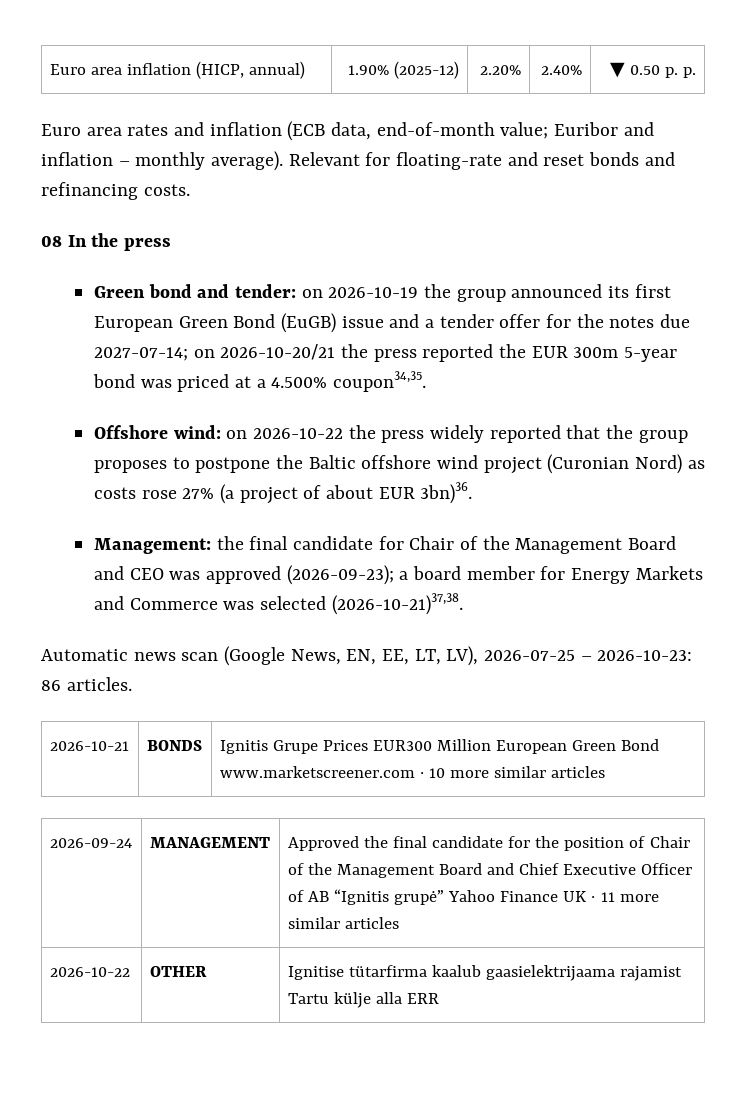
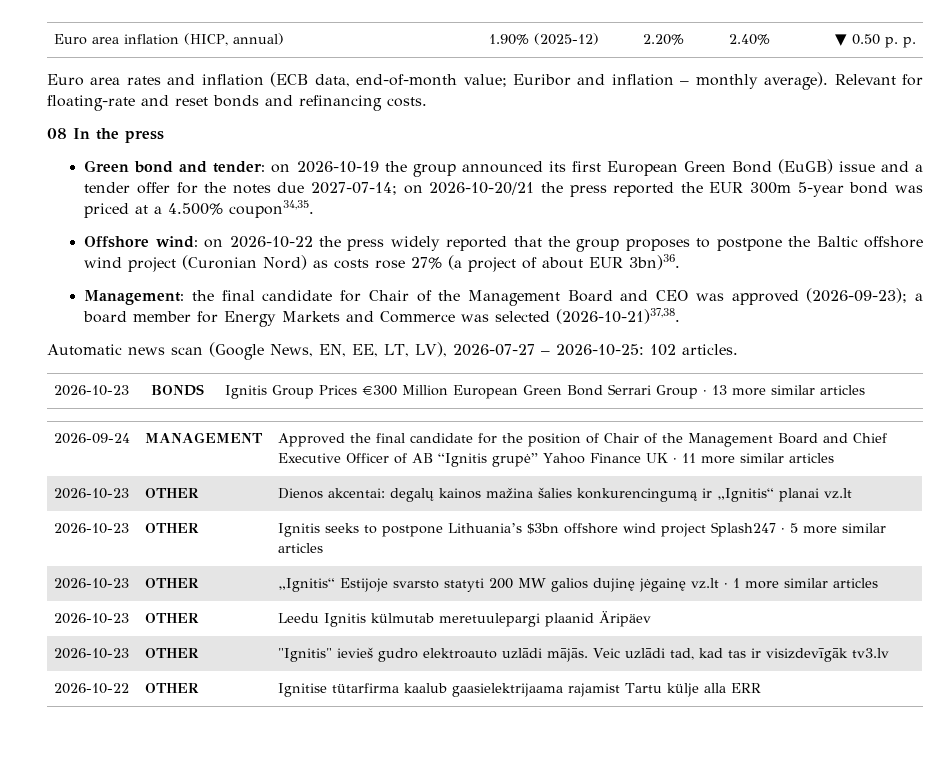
[484,650,693,661] [41,680,61,691] 2026-07-25 – 2026-10-23: 86 -> [452,344,676,356] 2026-07-27 – 2026-10-25: 102
[49,741,129,751] 2026-10-21 -> [54,385,130,396] 2026-10-23
[272,740,432,754] Grupe Prices EUR300 -> [272,385,398,399] Group Prices €300
[219,766,445,778] www.marketscreener.com · 10 -> [608,384,728,399] Serrari Group · 13
(399, 923) none -> [54,488,130,499] [145,488,200,498] [278,487,853,502] [54,523,130,534] [145,523,200,533] [278,522,887,537] [278,543,324,553] [54,578,130,589] [145,578,200,588] [278,578,879,592] [54,613,130,624] [145,613,200,623] [278,611,652,627] [54,648,130,659] [145,648,200,658] [278,647,890,662] // 2026-10-23 | OTHER | Dienos akcentai: degalų kainos mažina šalies konkurencingumą ir „Ignitis“ planai vz.lt // 2026-10-23 | OTHER | Ignitis seeks to postpone Lithuania’s $3bn offshore wind project Splash247 · 5 more similar articles // 2026-10-23 | OTHER | „Ignitis“ Estijoje svarsto statyti 200 MW galios dujinę jėgainę vz.lt · 1 more similar articles // 2026-10-23 | OTHER | Leedu Ignitis külmutab meretuulepargi plaanid Äripäev // 2026-10-23 | OTHER | "Ignitis" ievieš gudro elektroauto uzlādi mājās. Veic uzlādi tad, kad tas ir visizdevīgāk tv3.lv

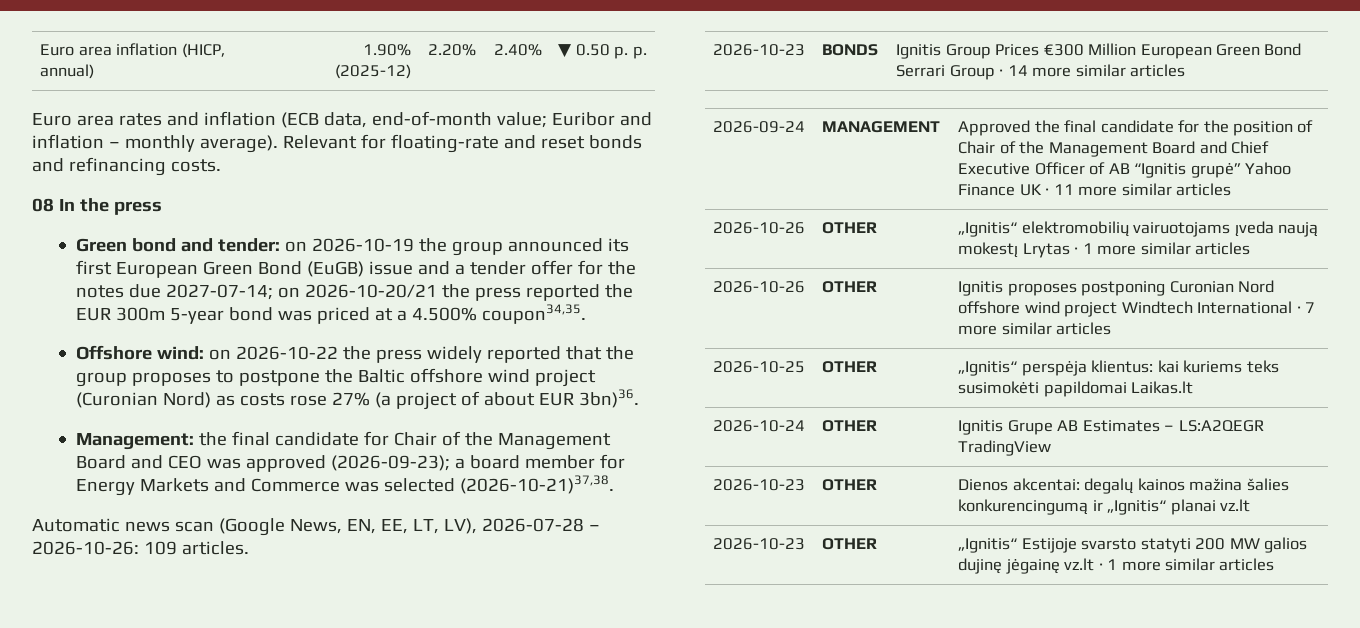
[452,344,676,356] 2026-07-27 – 2026-10-25: 102 -> [481,518,600,532] [32,541,177,555] 2026-07-28 – 2026-10-26: 109
[712,385,728,395] 13 -> [1007,65,1028,76] 14
(835, 458) none -> [713,222,806,234] [822,222,878,234] [958,221,1319,237] [958,242,1251,258] [713,281,806,293] [822,281,878,293] [958,280,1275,296] [958,301,1316,317] [958,322,1112,335] [713,361,806,373] [822,361,878,373] [958,360,1279,376] [958,381,1194,397] [713,420,806,432] [822,420,878,432] [958,420,1264,435] [958,440,1052,456] // 2026-10-26 | OTHER | „Ignitis“ elektromobilių vairuotojams įveda naują mokestį Lrytas · 1 more similar articles // 2026-10-26 | OTHER | Ignitis proposes postponing Curonian Nord offshore wind project Windtech International · 7 more similar articles // 2026-10-25 | OTHER | „Ignitis“ perspėja klientus: kai kuriems teks susimokėti papildomai Laikas.lt // 2026-10-24 | OTHER | Ignitis Grupe AB Estimates – LS:A2QEGR TradingView
[54,523,130,534] [145,523,200,533] [278,522,887,537] [278,543,324,553] // 2026-10-23 | OTHER | Ignitis seeks to postpone Lithuania’s $3bn offshore wind project Splash247 · 5 more similar articles -> (1251, 505) none
[54,613,130,624] [145,613,200,623] [278,611,652,627] [54,648,130,659] [145,648,200,658] [278,647,890,662] [54,683,130,694] [145,683,200,693] [278,683,762,697] // 2026-10-23 | OTHER | Leedu Ignitis külmutab meretuulepargi plaanid Äripäev // 2026-10-23 | OTHER | "Ignitis" ievieš gudro elektroauto uzlādi mājās. Veic uzlādi tad, kad tas ir visizdevīgāk tv3.lv // 2026-10-22 | OTHER | Ignitise tütarfirma kaalub gaasielektrijaama rajamist Tartu külje alla ERR -> (1275, 564) none

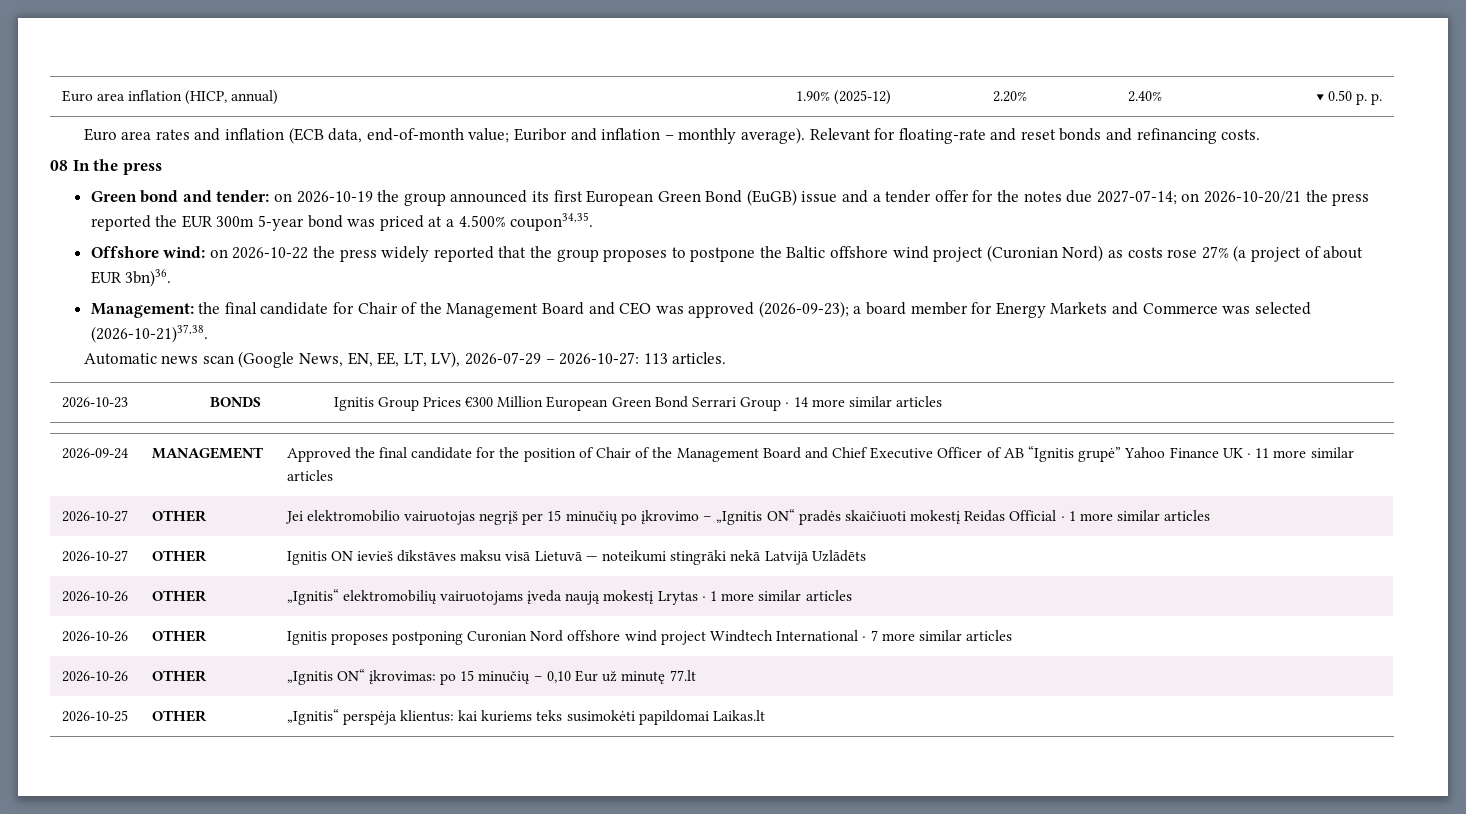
[481,518,600,532] [32,541,177,555] 2026-07-28 – 2026-10-26: 109 -> [464,352,668,365] 2026-07-29 – 2026-10-27: 113
(1232, 189) none -> [61,510,128,522] [151,510,206,522] [284,509,1211,525] [61,550,128,562] [151,550,206,562] [286,550,866,565] // 2026-10-27 | OTHER | Jei elektromobilio vairuotojas negrįš per 15 minučių po įkrovimo – „Ignitis ON“ pradės skaičiuoti mokestį Reidas Official · 1 more similar articles // 2026-10-27 | OTHER | Ignitis ON ievieš dīkstāves maksu visā Lietuvā — noteikumi stingrāki nekā Latvijā Uzlādēts
(1112, 328) none -> [61,671,128,682] [151,670,206,682] [286,669,696,685] // 2026-10-26 | OTHER | „Ignitis ON“ įkrovimas: po 15 minučių – 0,10 Eur už minutę 77.lt
[713,420,806,432] [822,420,878,432] [958,420,1264,435] [958,440,1052,456] [713,479,806,491] [822,479,878,491] [958,478,1289,494] [958,499,1251,515] [713,538,806,550] [822,538,878,550] [958,537,1308,553] [958,558,1275,574] // 2026-10-24 | OTHER | Ignitis Grupe AB Estimates – LS:A2QEGR TradingView // 2026-10-23 | OTHER | Dienos akcentai: degalų kainos mažina šalies konkurencingumą ir „Ignitis“ planai vz.lt // 2026-10-23 | OTHER | „Ignitis“ Estijoje svarsto statyti 200 MW galios dujinę jėgainę vz.lt · 1 more similar articles -> (766, 715) none

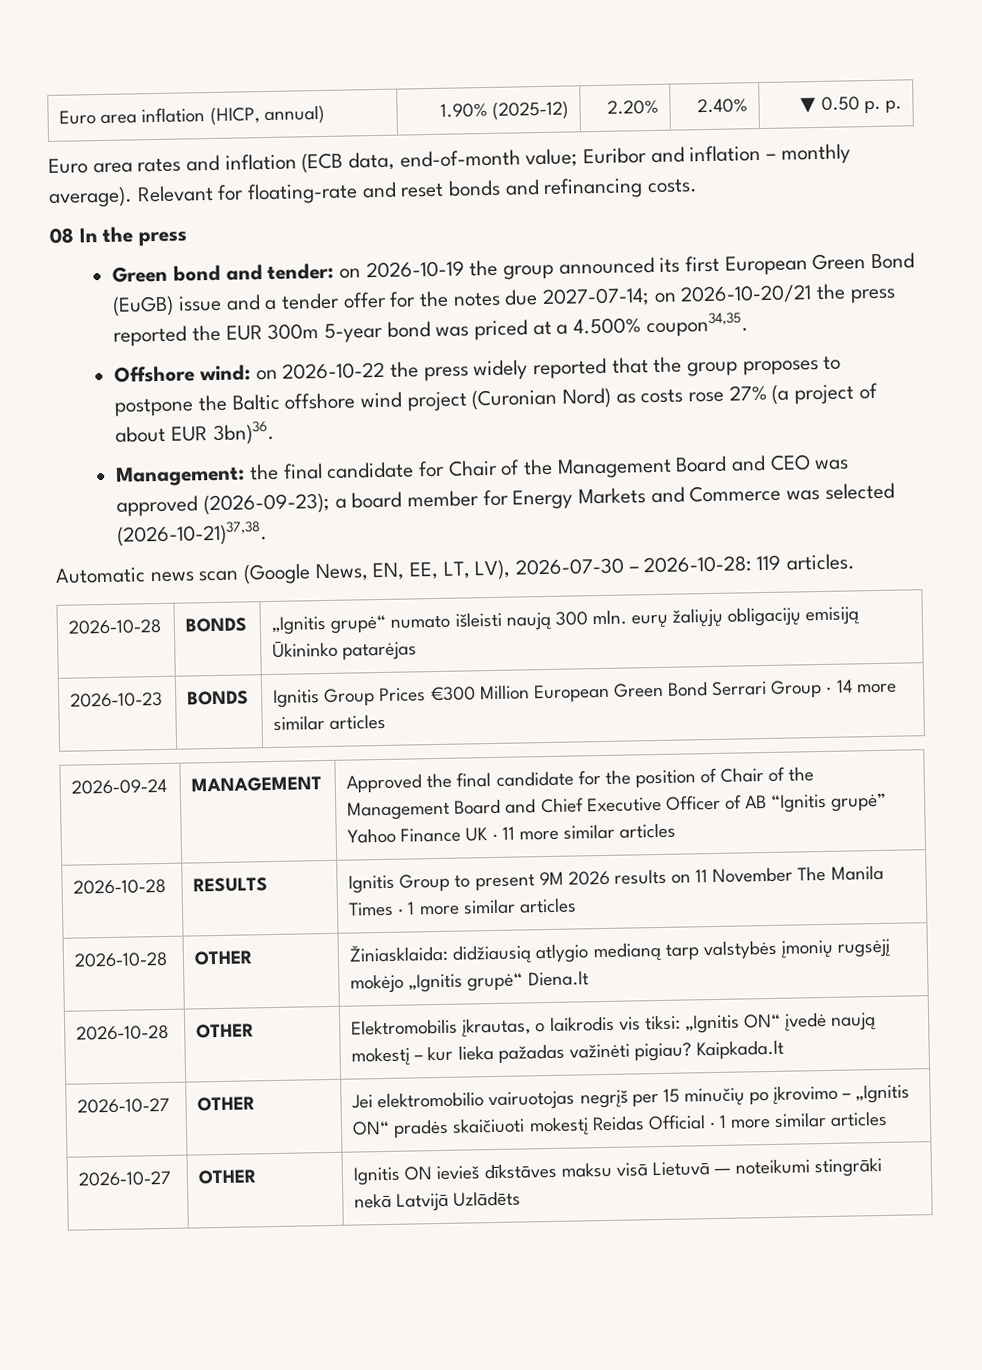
[464,352,727,365] 2026-07-29 – 2026-10-27: 113 articles. -> [515,553,855,576] [68,618,163,635] [185,617,248,633] [271,606,861,635] [272,640,418,661] 2026-07-30 – 2026-10-28: 119 articles. // 2026-10-28 | BONDS | „Ignitis grupė“ numato išleisti naują 300 mln. eurų žaliųjų obligacijų emisiją Ūkininko patarėjas
(333, 475) none -> [73,878,167,895] [193,877,269,893] [348,864,884,894] [348,897,577,917] [74,951,169,968] [194,950,254,966] [349,938,892,965] [350,970,589,994] [76,1024,170,1041] [196,1023,255,1039] [351,1011,878,1038] [351,1039,785,1067] // 2026-10-28 | RESULTS | Ignitis Group to present 9M 2026 results on 11 November The Manila Times · 1 more similar articles // 2026-10-28 | OTHER | Žiniasklaida: didžiausią atlygio medianą tarp valstybės įmonių rugsėjį mokėjo „Ignitis grupė“ Diena.lt // 2026-10-28 | OTHER | Elektromobilis įkrautas, o laikrodis vis tiksi: „Ignitis ON“ įvedė naują mokestį – kur lieka pažadas važinėti pigiau? Kaipkada.lt
[61,591,128,602] [151,590,206,602] [286,589,852,605] [61,631,128,642] [151,630,206,642] [286,630,1013,645] [61,671,128,682] [151,670,206,682] [286,669,696,685] [61,710,128,722] [151,710,206,722] [286,709,766,725] // 2026-10-26 | OTHER | „Ignitis“ elektromobilių vairuotojams įveda naują mokestį Lrytas · 1 more similar articles // 2026-10-26 | OTHER | Ignitis proposes postponing Curonian Nord offshore wind project Windtech International · 7 more similar articles // 2026-10-26 | OTHER | „Ignitis ON“ įkrovimas: po 15 minučių – 0,10 Eur už minutę 77.lt // 2026-10-25 | OTHER | „Ignitis“ perspėja klientus: kai kuriems teks susimokėti papildomai Laikas.lt -> (522, 1198) none

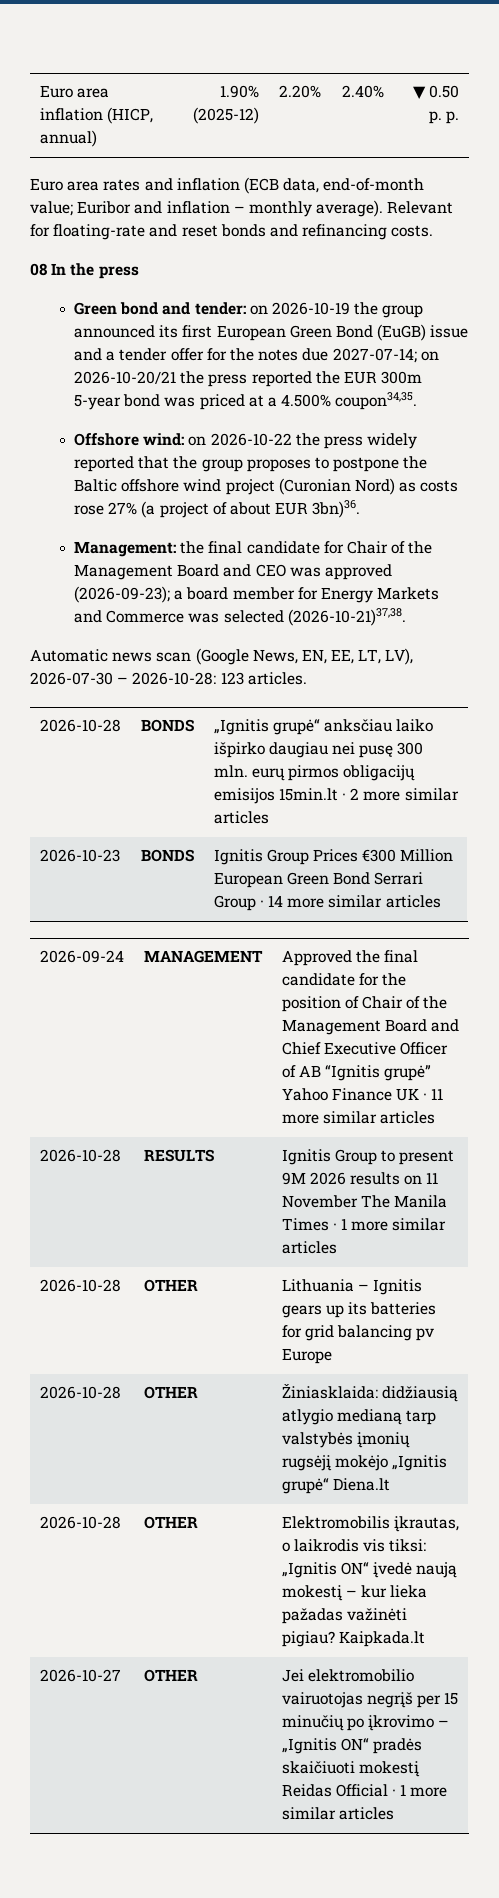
[756,554,782,571] 119 -> [220,672,244,685] 123
[390,606,861,631] [272,640,418,661] numato išleisti naują 300 mln. eurų žaliųjų obligacijų emisiją Ūkininko patarėjas -> [324,719,434,732] [213,742,424,758] [213,765,416,781] [213,788,459,804] [213,811,269,824] anksčiau laiko išpirko daugiau nei pusę 300 mln. eurų pirmos obligacijų emisijos 15min.lt · 2 more similar articles
(577, 905) none -> [39,1279,121,1292] [143,1279,198,1292] [281,1279,423,1295] [281,1302,437,1318] [281,1325,435,1341] [281,1348,332,1364] // 2026-10-28 | OTHER | Lithuania – Ignitis gears up its batteries for grid balancing pv Europe
[78,1170,173,1187] [198,1169,258,1185] [353,1156,883,1186] [354,1190,522,1212] // 2026-10-27 | OTHER | Ignitis ON ievieš dīkstāves maksu visā Lietuvā — noteikumi stingrāki nekā Latvijā Uzlādēts -> (394, 1813) none

